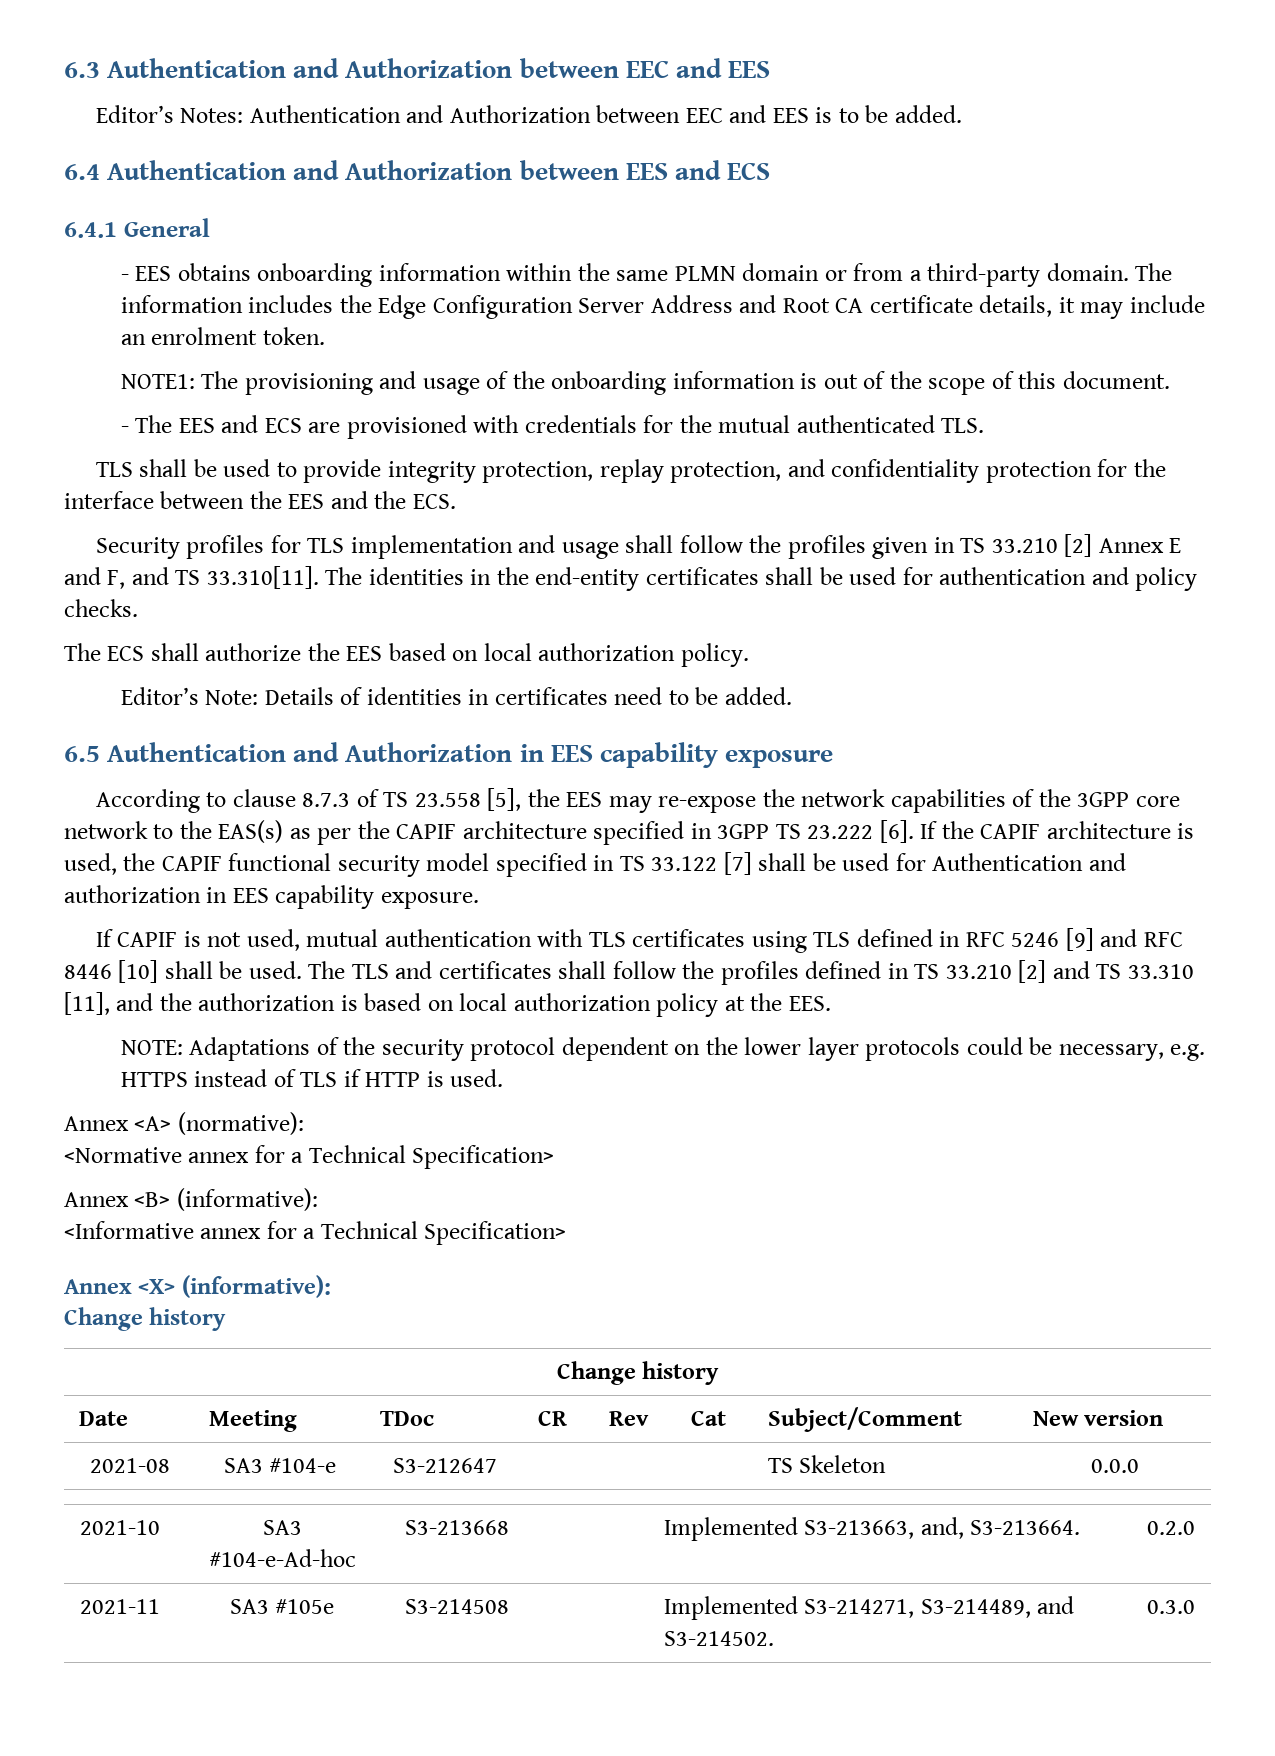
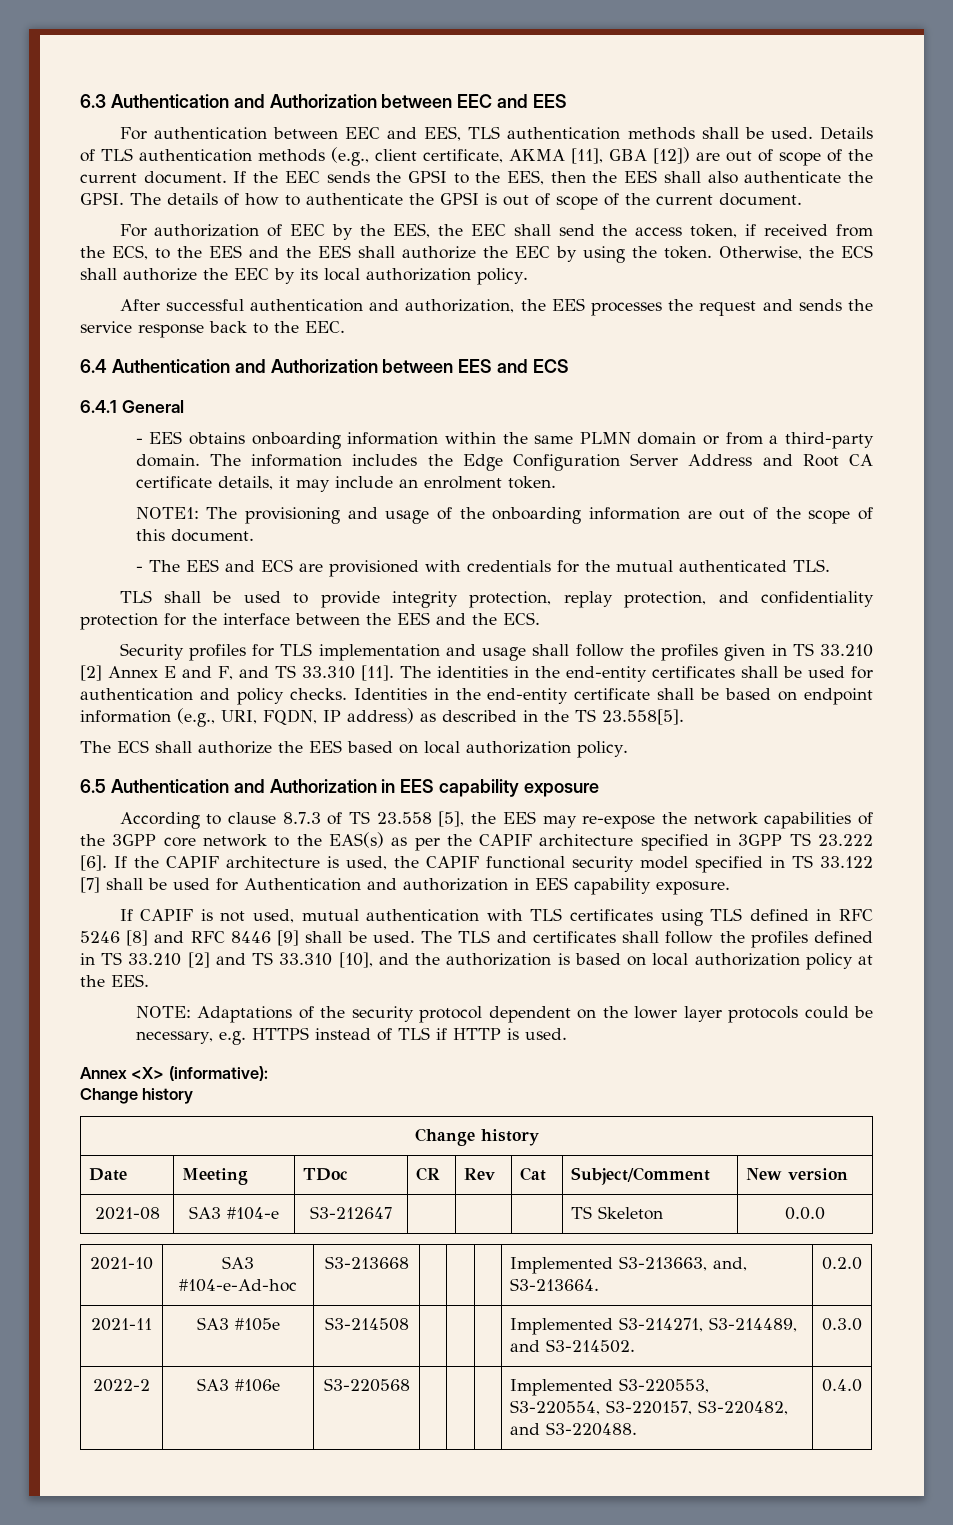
[95,105,962,123] Editor’s Notes: Authentication and Authorization between EEC and EES is to be added. -> [119,126,873,141] [80,147,873,166] [80,170,874,185] [80,192,802,210] [119,223,873,240] [80,245,873,263] [80,268,528,285] [119,298,873,316] [80,321,345,338] For authentication between EEC and EES, TLS authentication methods shall be used. Details of TLS authentication methods (e.g., client certificate, AKMA [11], GBA [12]) are out of scope of the current document. If the EEC sends the GPSI to the EES, then the EES shall also authenticate the GPSI. The details of how to authenticate the GPSI is out of scope of the current document. // For authorization of EEC by the EES, the EEC shall send the access token, if received from the ECS, to the EES and the EES shall authorize the EEC by using the token. Otherwise, the ECS shall authorize the EEC by its local authorization policy. // After successful authentication and authorization, the EES processes the request and sends the service response back to the EEC.
[800,373,818,389] is -> [687,510,712,519] are
[206,566,319,589] 33.310[11]. -> [301,665,394,681] 33.310 [11].
(138, 608) none -> [353,688,873,705] [80,708,684,727] Identities in the end-entity certificate shall be based on endpoint information (e.g., URI, FQDN, IP address) as described in the TS 23.558[5].
[120,687,792,705] // Editor’s Note: Details of identities in certificates need to be added. -> (628, 749) none
[1065,928,1094,951] [9] -> [126,930,149,946] [8]
[118,960,159,983] [10] -> [277,930,300,946] [9]
[64,992,110,1015] [11], -> [338,952,373,968] [10],
[64,1112,304,1135] [64,1145,555,1169] [64,1188,318,1211] [64,1221,567,1245] // Annex <A> (normative): // <Normative annex for a Technical Specification> // Annex <B> (informative): // <Informative annex for a Technical Specification> -> (567, 1034) none
(1195, 1607) none -> [93,1379,150,1392] [196,1378,280,1392] [323,1378,410,1392] [510,1378,710,1396] [510,1400,789,1415] [510,1422,638,1436] [822,1379,862,1392] // 2022-2 | SA3 #106e | S3-220568 | | | | Implemented S3-220553, S3-220554, S3-220157, S3-220482, and S3-220488. | 0.4.0

